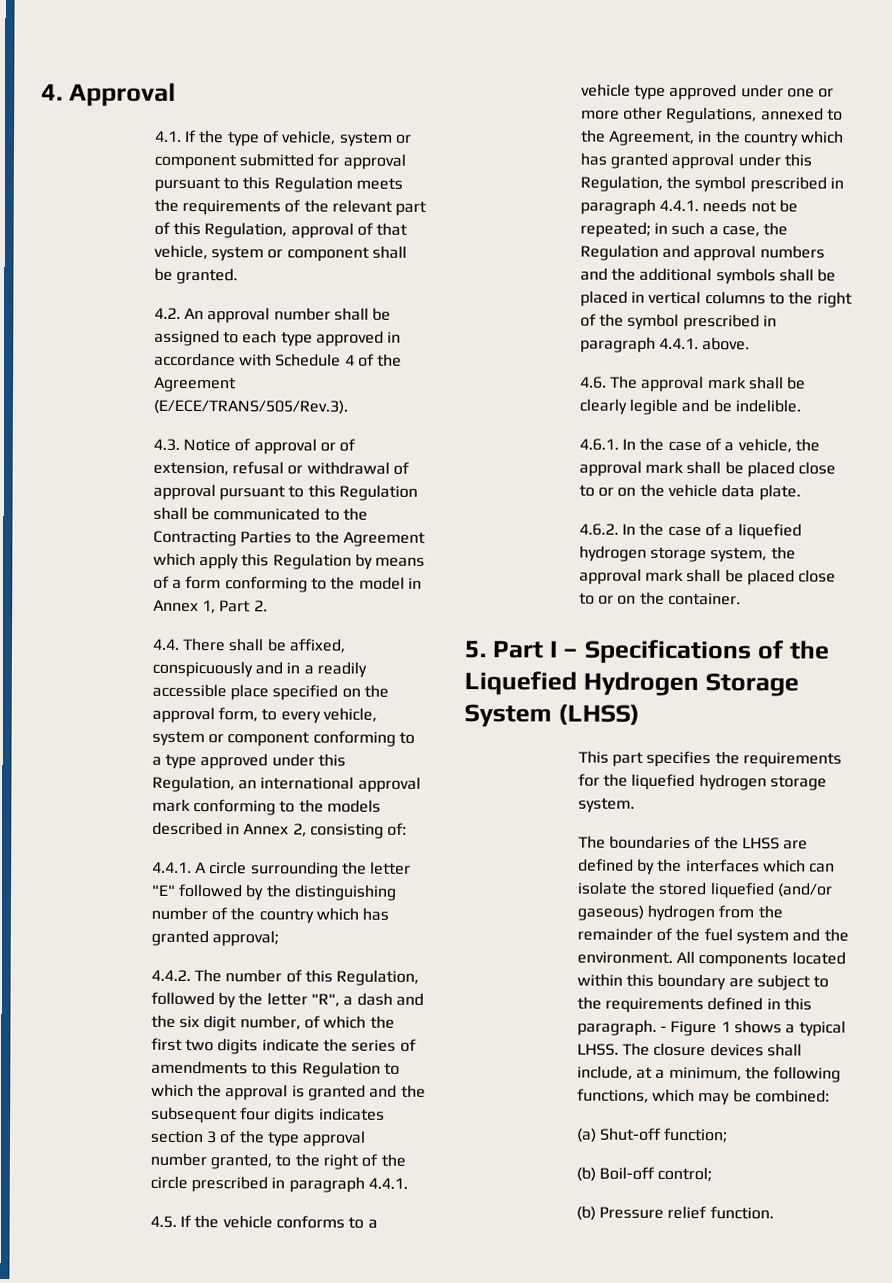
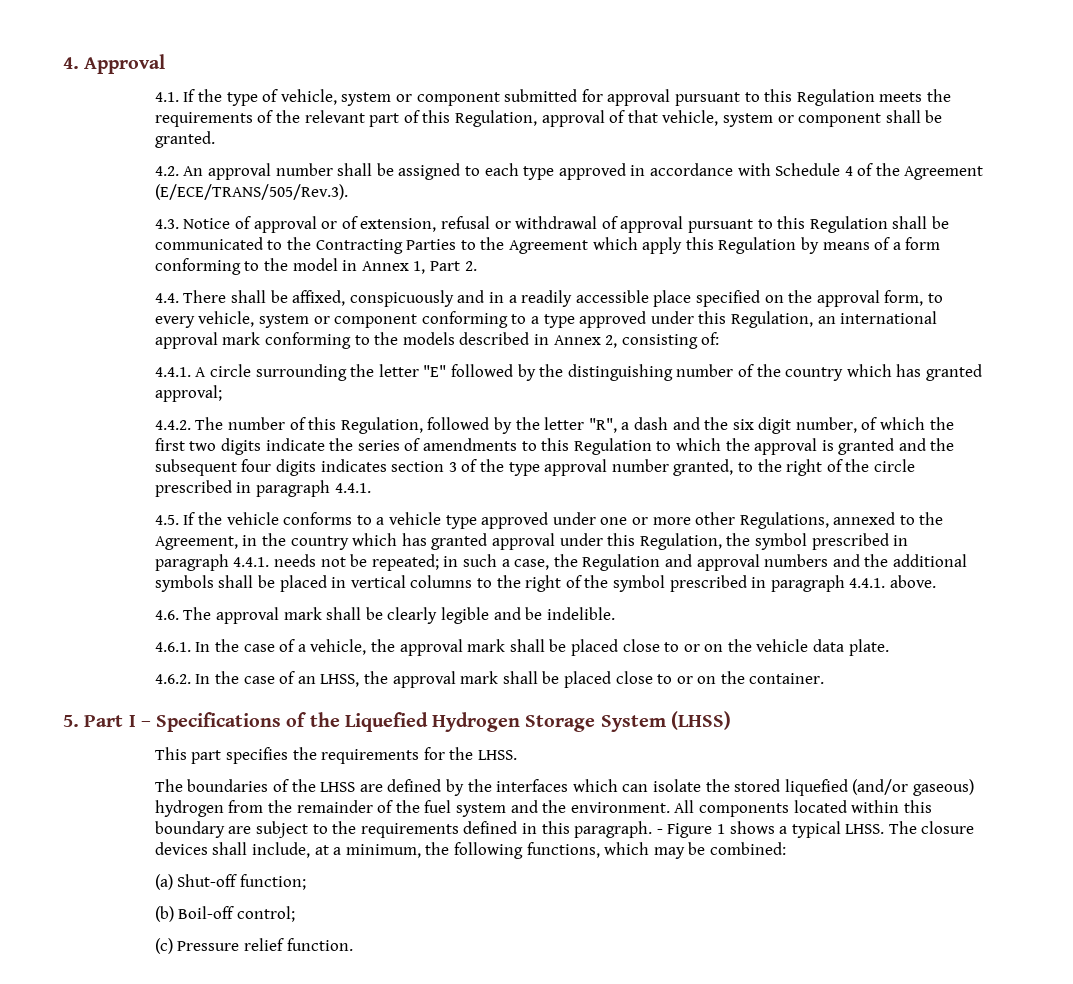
[724,523,802,540] [578,545,768,563] a liquefied hydrogen storage system, -> [297,674,360,687] an LHSS,
[631,773,828,791] [577,797,635,813] liquefied hydrogen storage system. -> [477,750,517,760] LHSS.
[575,1205,596,1221] (b) -> [154,938,173,954] (c)

